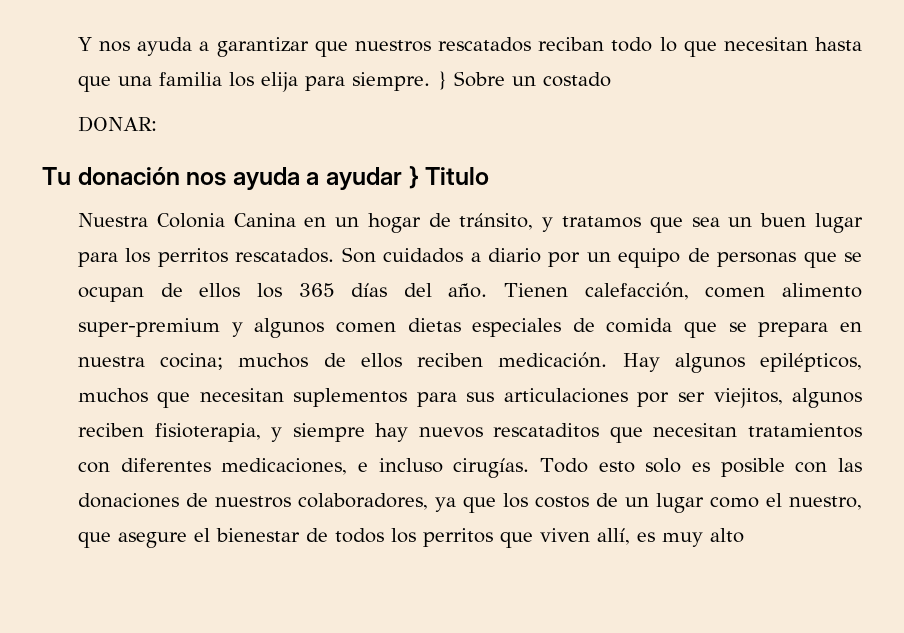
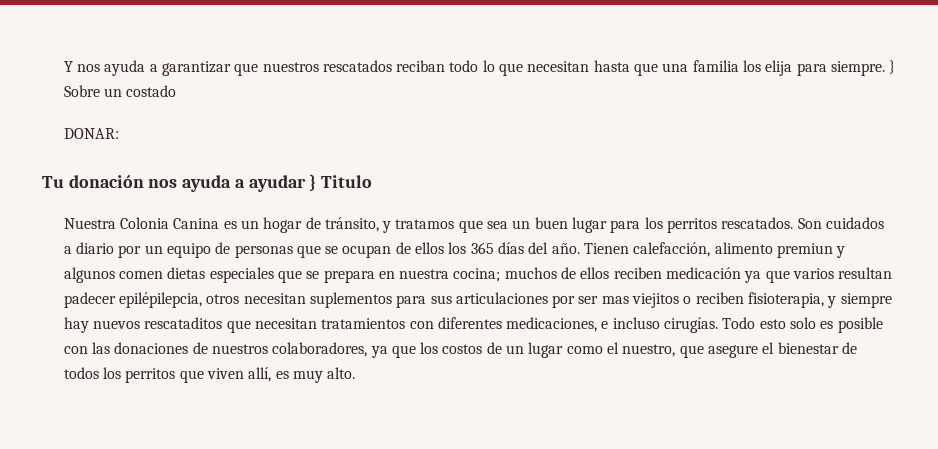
[304,217,327,227] en -> [223,221,237,229] es
[705,283,863,298] [77,318,220,337] comen alimento super-premium -> [714,242,833,258] alimento premiun
[572,318,673,333] de comida -> (274, 275) none
[498,352,862,373] [77,388,191,408] medicación. Hay algunos epilépticos, muchos que -> [666,267,893,283] [63,292,240,308] medicación ya que varios resultan padecer epilépilepcia, otros
[713,388,862,408] viejitos, algunos -> [601,293,692,308] mas viejitos o
[709,528,744,543] alto -> [327,367,356,379] alto.

